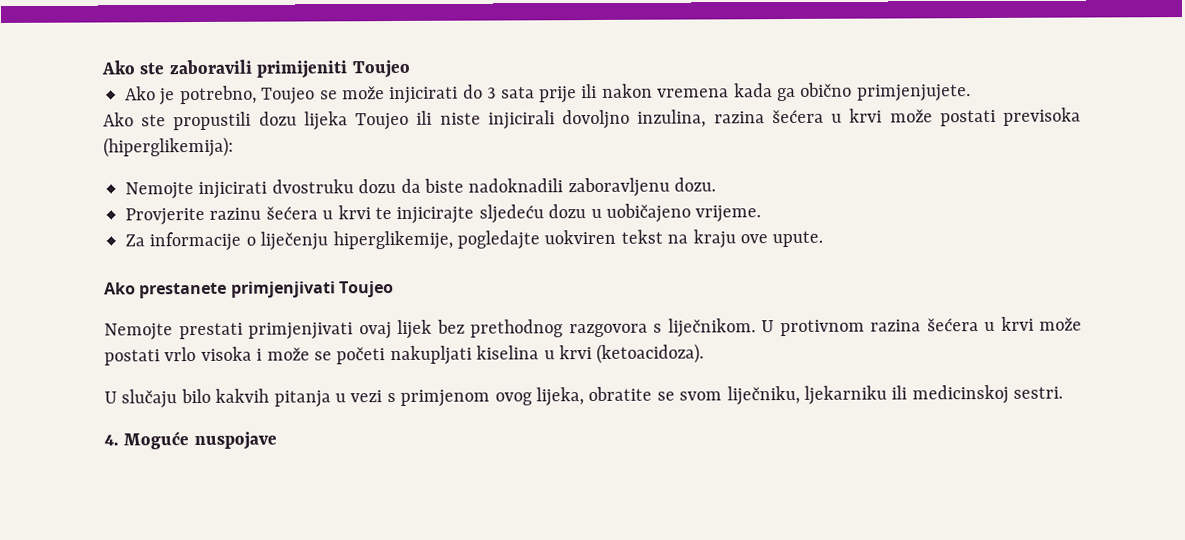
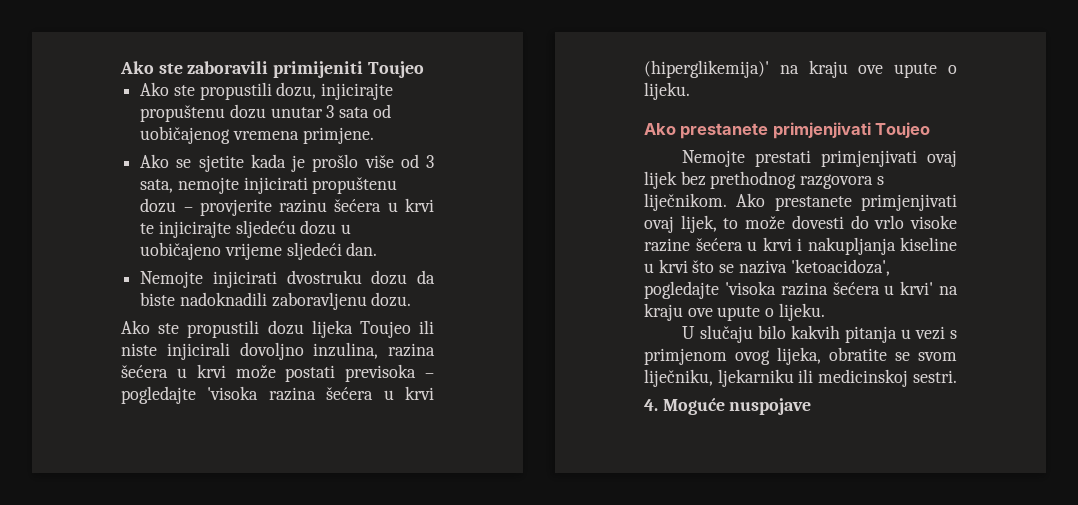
[159,82,971,106] je potrebno, Toujeo se može injicirati do 3 sata prije ili nakon vremena kada ga obično primjenjujete. -> [173,82,394,100] [140,104,391,122] [140,126,374,144] [140,154,434,172] [140,177,398,194] [140,198,434,216] [140,220,352,238] [140,242,378,260] [140,270,435,288] [140,292,412,310] ste propustili dozu, injicirajte propuštenu dozu unutar 3 sata od uobičajenog vremena primjene. // Ako se sjetite kada je prošlo više od 3 sata, nemojte injicirati propuštenu dozu – provjerite razinu šećera u krvi te injicirajte sljedeću dozu u uobičajeno vrijeme sljedeći dan. // Nemojte injicirati dvostruku dozu da biste nadoknadili zaboravljenu dozu.
[103,136,234,158] [125,177,717,200] [125,203,762,226] [125,229,824,252] (hiperglikemija): // Nemojte injicirati dvostruku dozu da biste nadoknadili zaboravljenu dozu. // Provjerite razinu šećera u krvi te injicirajte sljedeću dozu u uobičajeno vrijeme. // Za informacije o liječenju hiperglikemije, pogledajte uokviren tekst na kraju ove upute. -> [425,373,434,378] [121,386,434,404] [644,60,957,78] [644,82,690,100] – pogledajte 'visoka razina šećera u krvi (hiperglikemija)' na kraju ove upute o lijeku.
[761,316,1082,337] [104,343,705,366] U protivnom razina šećera u krvi može postati vrlo visoka i može se početi nakupljati kiselina u krvi (ketoacidoza). -> [736,193,957,211] [644,215,957,233] [644,237,957,255] [644,259,890,276] [644,281,958,299] [644,303,825,321] Ako prestanete primjenjivati ovaj lijek, to može dovesti do vrlo visoke razine šećera u krvi i nakupljanja kiseline u krvi što se naziva 'ketoacidoza', pogledajte 'visoka razina šećera u krvi' na kraju ove upute o lijeku.

